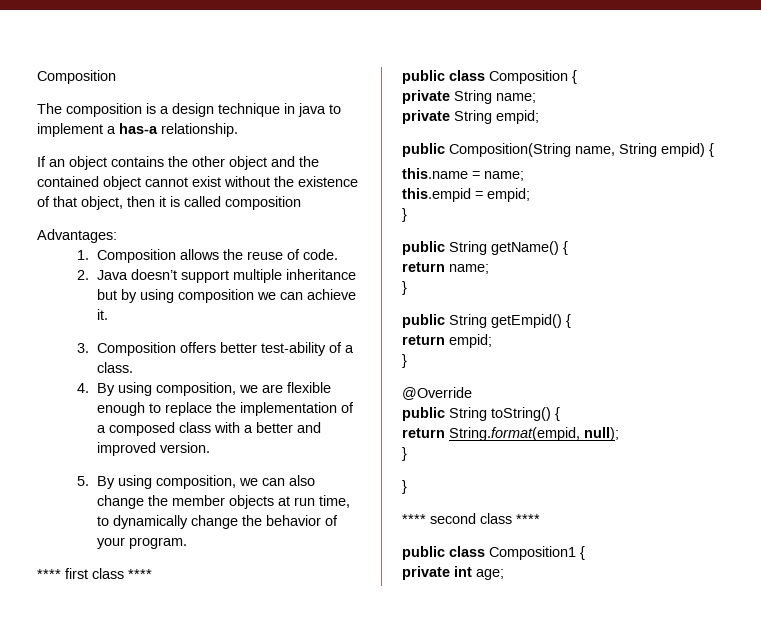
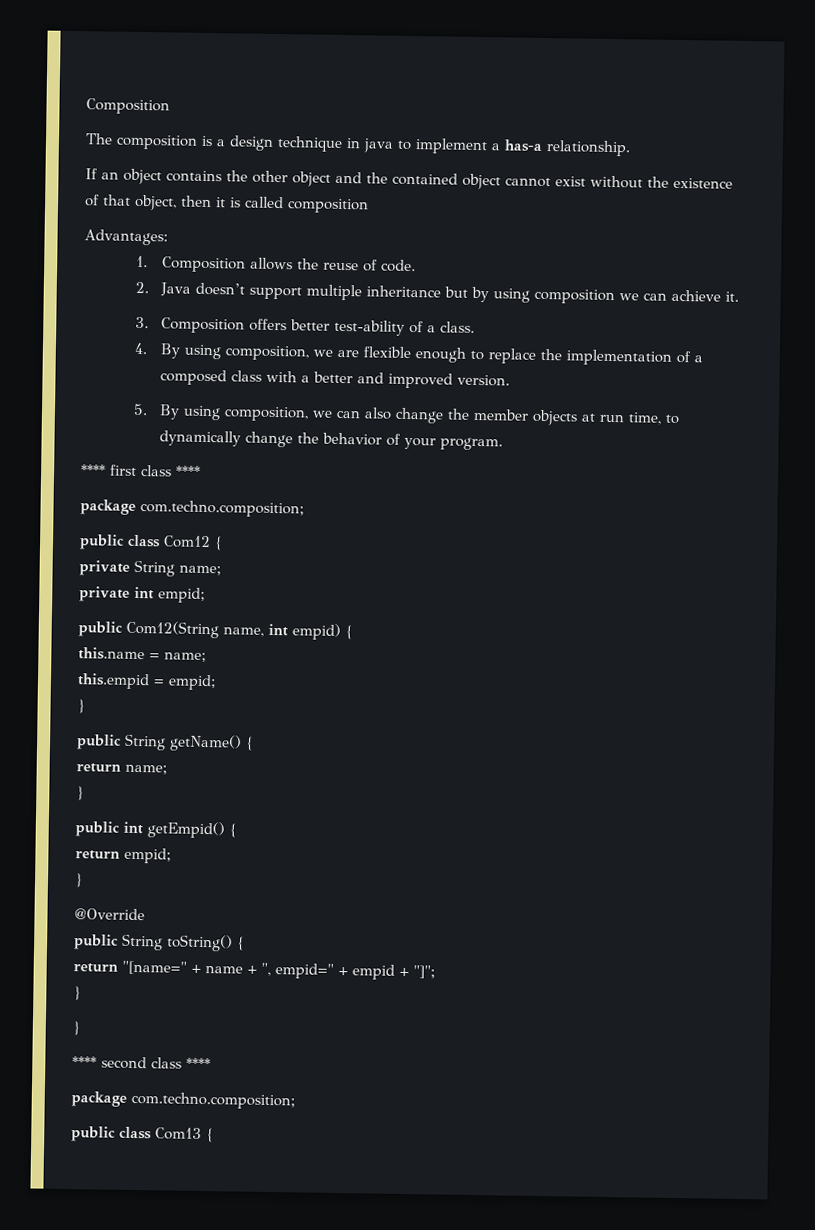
[402,70,568,84] // public class Composition -> [80,499,305,518] [79,534,211,550] // package com.techno.composition; // public class Com12
[454,110,492,124] String -> [134,586,154,600] int
[449,143,657,157] Composition(String name, String -> [126,620,288,639] Com12(String name, int
[449,314,487,328] String -> [123,821,143,835] int
[449,427,619,441] String.format(empid, null); -> [122,960,436,980] "[name=" + name + ", empid=" + empid + "]";
[402,546,585,560] [402,566,504,580] // public class Composition1 { // private int age; -> [71,1091,296,1110] [71,1126,215,1143] // package com.techno.composition; // public class Com13 {

